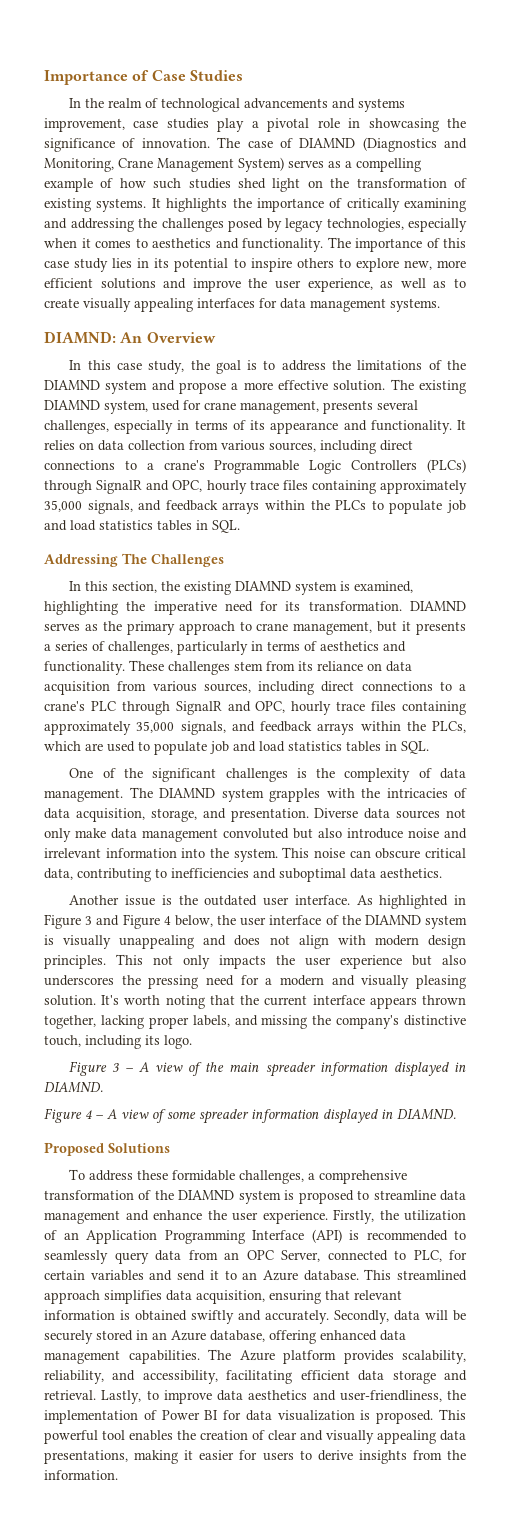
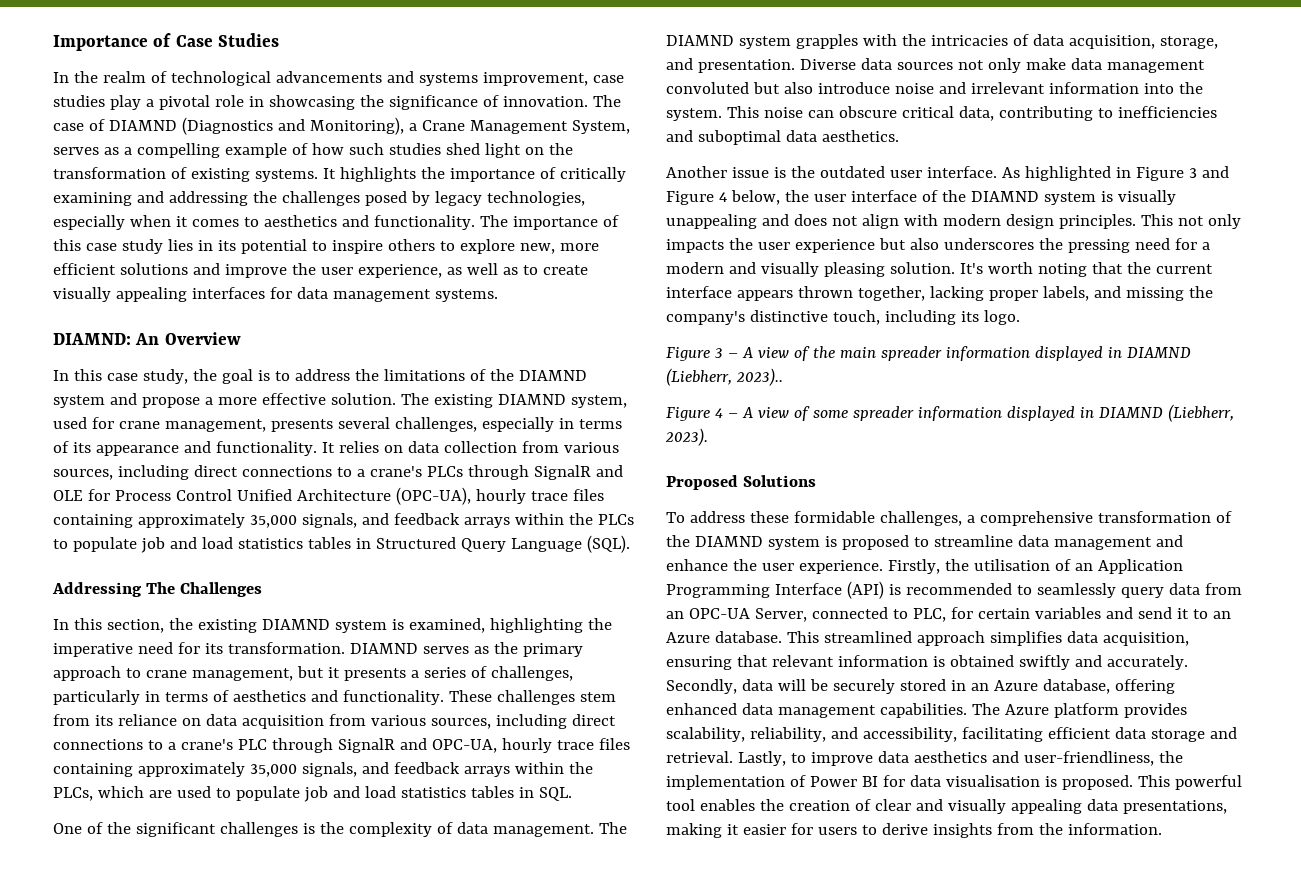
[44,158,114,172] Monitoring, -> [309,117,417,135] Monitoring), a
[238,157,284,172] System) -> [571,120,630,134] System,
[214,459,466,474] [44,480,203,494] Programmable Logic Controllers (PLCs) through SignalR and OPC, -> [426,465,623,480] [53,487,471,505] PLCs through SignalR and OLE for Process Control Unified Architecture (OPC-UA),
[212,520,240,533] SQL. -> [375,535,630,553] Structured Query Language (SQL).
[255,701,286,713] OPC, -> [431,739,497,753] OPC-UA,
[44,1082,103,1093] DIAMND. -> [1126,347,1191,358] [666,368,783,386] DIAMND (Liebherr, 2023)..
[397,1109,456,1120] DIAMND. -> [1098,404,1234,422] [665,428,708,446] DIAMND (Liebherr, 2023).
[404,1210,466,1221] utilization -> [973,559,1050,571] utilisation
[246,1250,274,1260] OPC -> [688,608,750,619] OPC-UA
[277,1410,355,1421] visualization -> [945,775,1040,787] visualisation

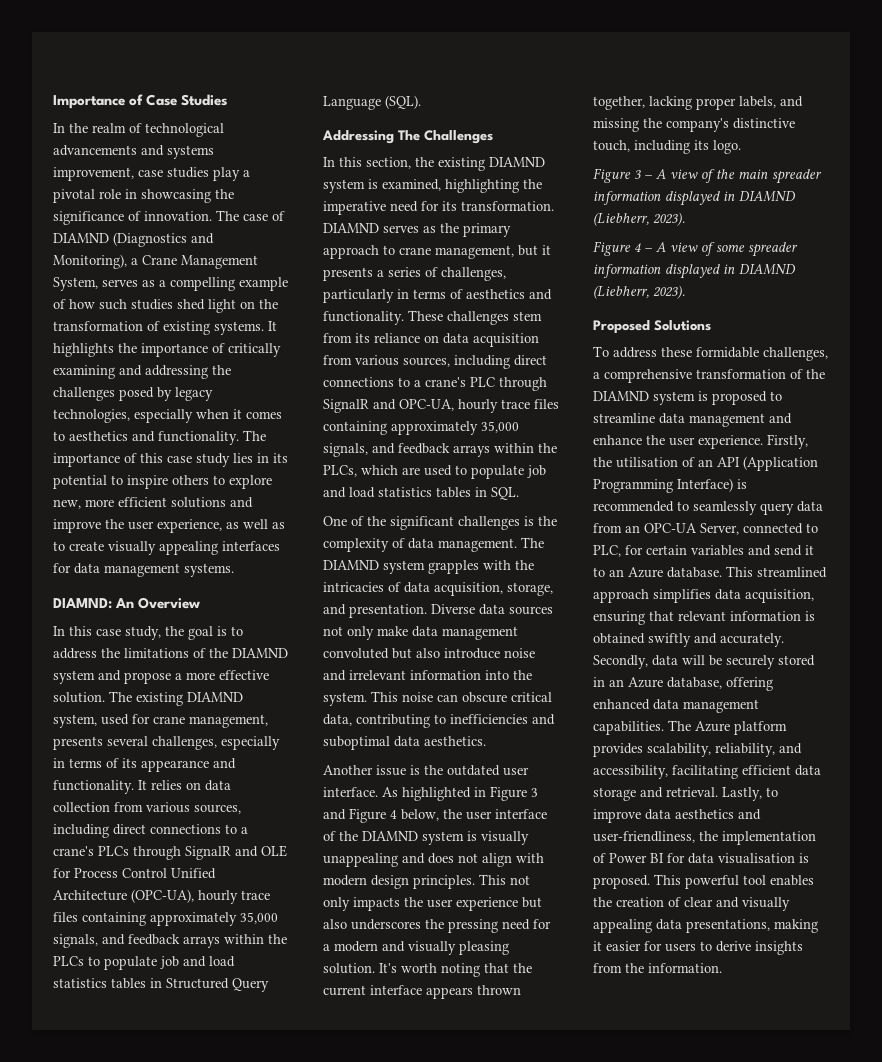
[735,368,783,386] 2023).. -> [653,212,685,226] 2023).
[1097,559,1183,574] [666,581,884,599] Application Programming Interface (API) -> [717,456,818,471] [593,478,733,493] API (Application Programming Interface)

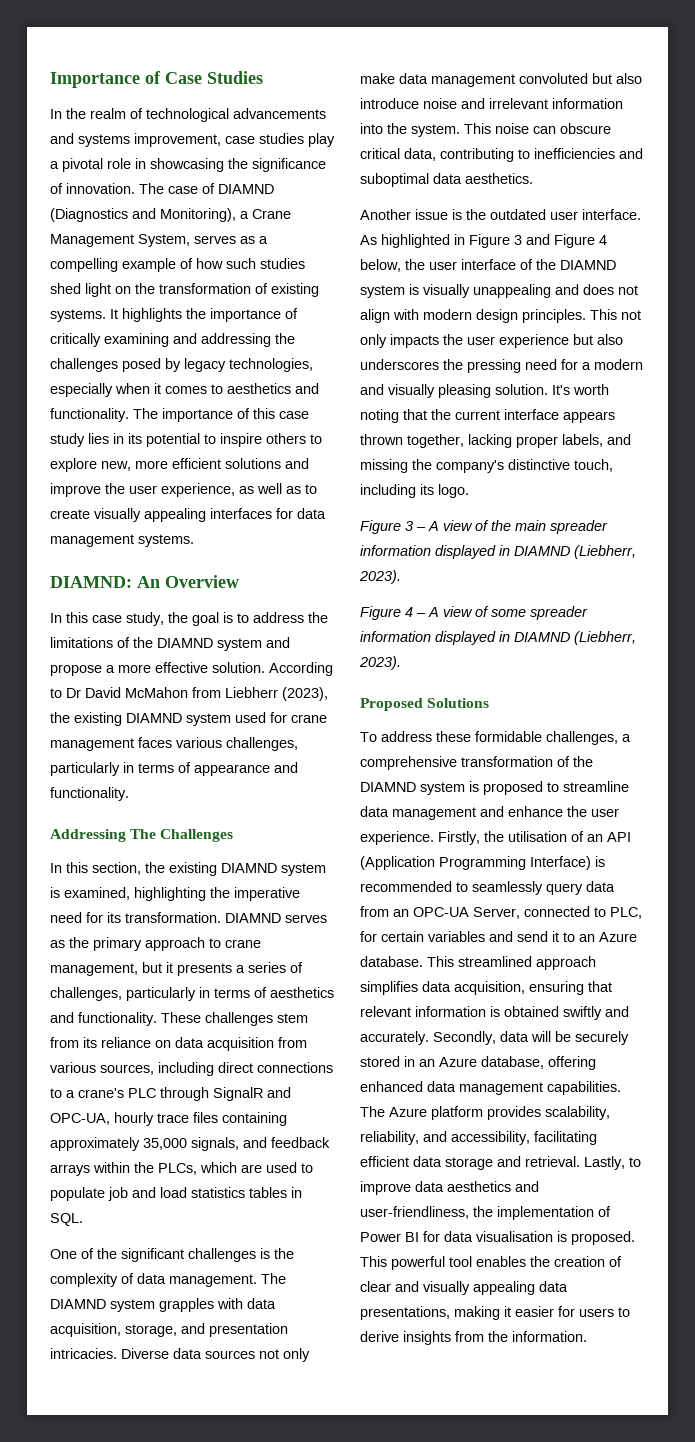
[109,691,243,706] [53,714,97,728] The existing DIAMND system, -> [269,662,333,676] [50,687,328,701] [50,712,231,726] According to Dr David McMahon from Liebherr (2023), the existing DIAMND system
[189,714,268,728] [53,736,280,750] [53,758,137,768] management, presents several challenges, especially in terms of its -> [50,737,298,751] [50,762,191,776] management faces various challenges, particularly in terms of
[138,780,231,791] [53,802,241,814] [53,824,248,838] [53,845,287,860] [53,868,216,879] [53,889,270,904] [53,912,278,926] [53,934,287,948] [53,956,235,970] [53,978,269,992] [323,95,421,110] It relies on data collection from various sources, including direct connections to a crane's PLCs through SignalR and OLE for Process Control Unified Architecture (OPC-UA), hourly trace files containing approximately 35,000 signals, and feedback arrays within the PLCs to populate job and load statistics tables in Structured Query Language (SQL). -> (129, 794) none
[515,560,534,570] [323,582,401,592] the intricacies of -> (243, 1303) none
[349,604,427,618] presentation. -> [209,1323,288,1337] [50,1348,117,1359] presentation intricacies.

